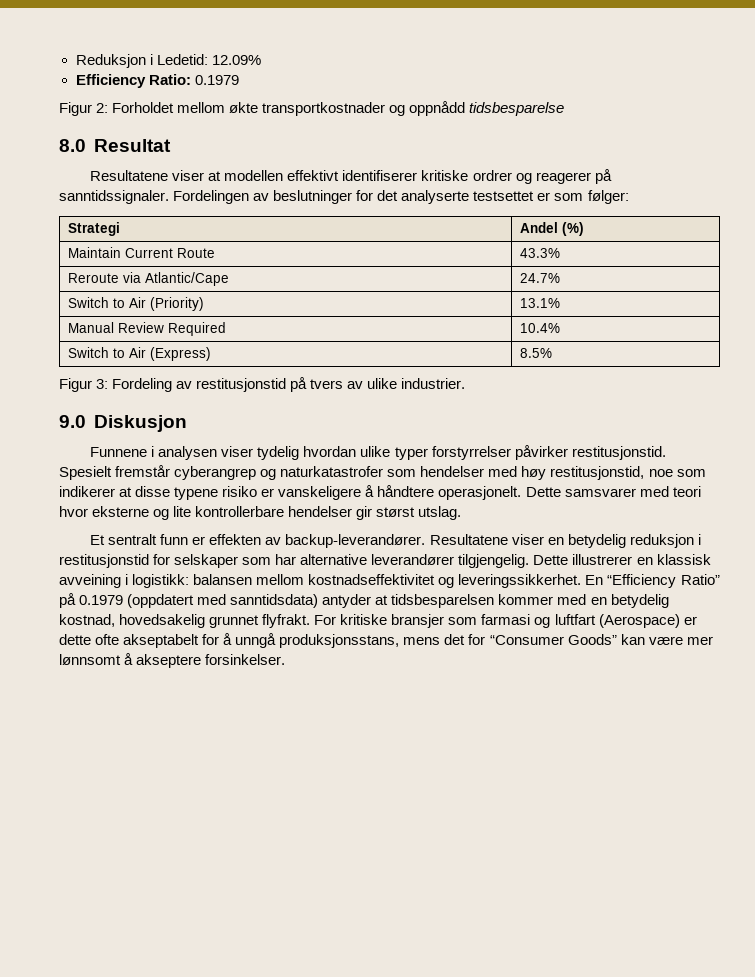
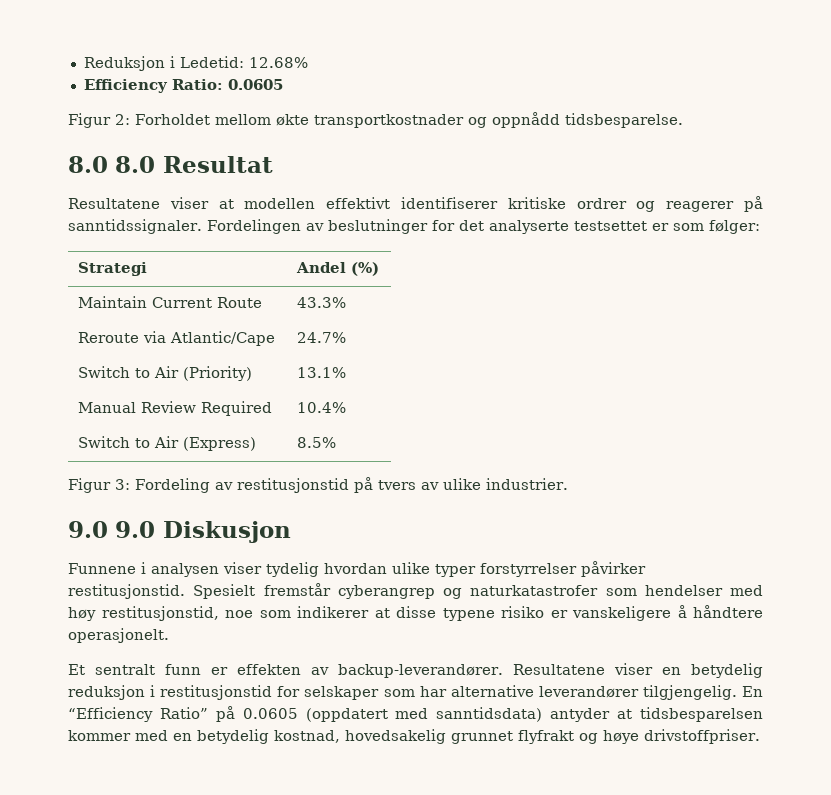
[211,55,261,65] 12.09% -> [248,57,308,68] 12.68%
[194,75,239,85] 0.1979 -> [227,79,283,90] 0.0605
[469,102,565,116] [59,139,86,152] tidsbesparelse // 8.0 -> [565,113,683,128] [68,156,156,173] tidsbesparelse. // 8.0 8.0
(86, 421) none -> [115,521,156,538] 9.0
[525,486,701,497] [59,506,462,520] Dette samsvarer med teori hvor eksterne og lite kontrollerbare hendelser gir størst utslag. -> (169, 635) none
[533,554,711,565] [59,574,582,588] Dette illustrerer en klassisk avveining i logistikk: balansen mellom kostnadseffektivitet og leveringssikkerhet. -> (737, 692) none
[79,595,124,605] 0.1979 -> [242,708,298,719] 0.0605
[262,614,697,628] [59,633,713,648] [59,653,286,668] flyfrakt. For kritiske bransjer som farmasi og luftfart (Aerospace) er dette ofte akseptabelt for å unngå produksjonsstans, mens det for “Consumer Goods” kan være mer lønnsomt å akseptere forsinkelser. -> [518,729,760,744] flyfrakt og høye drivstoffpriser.

